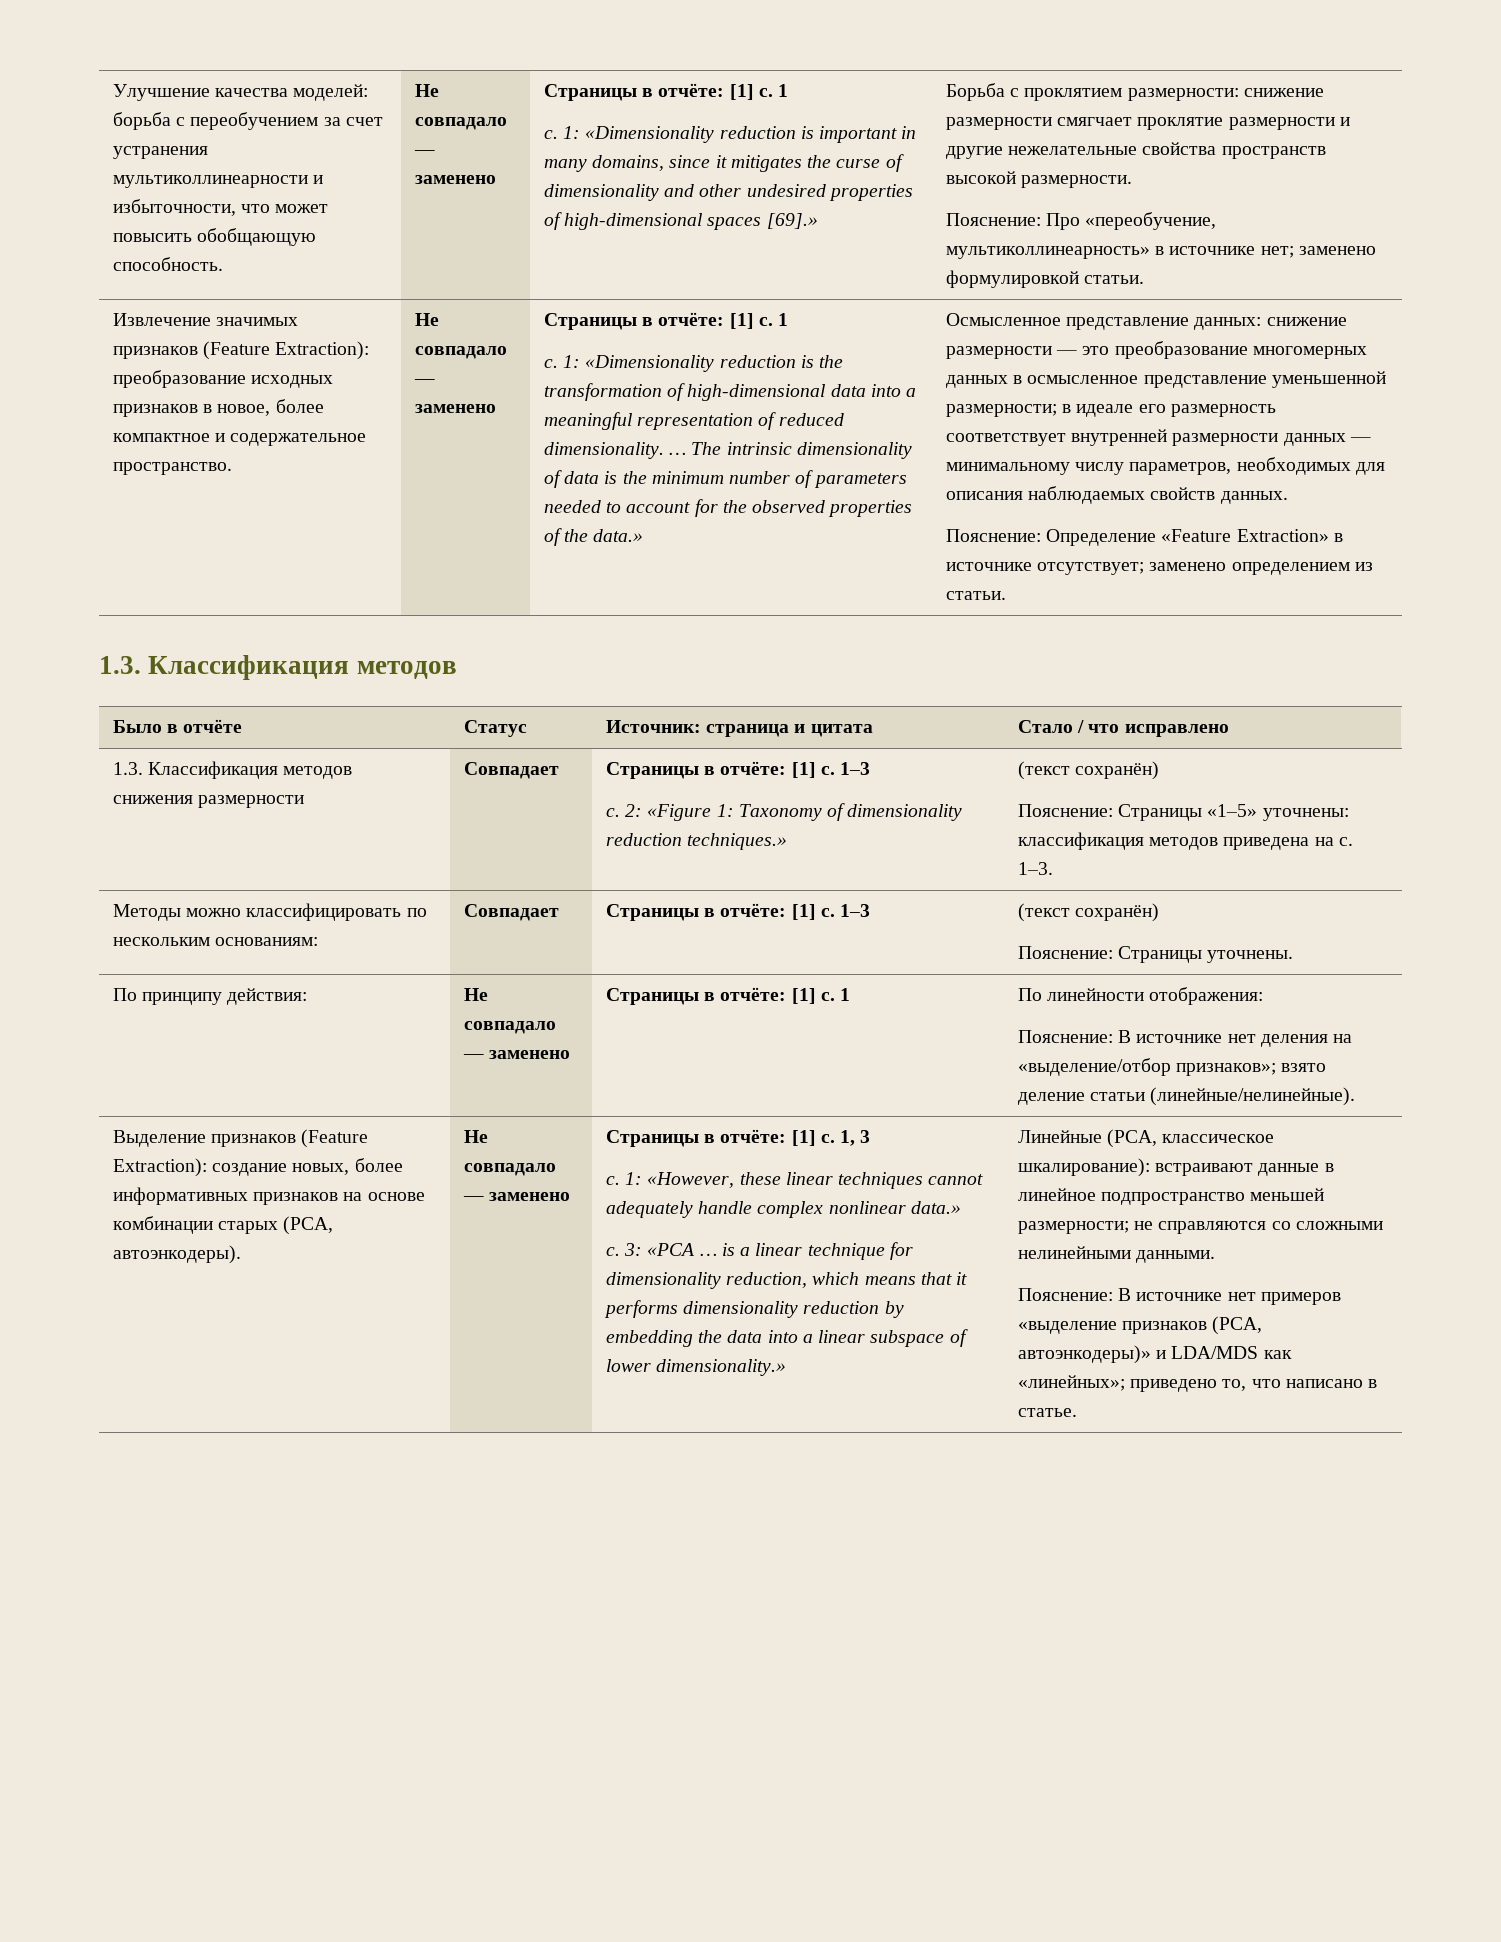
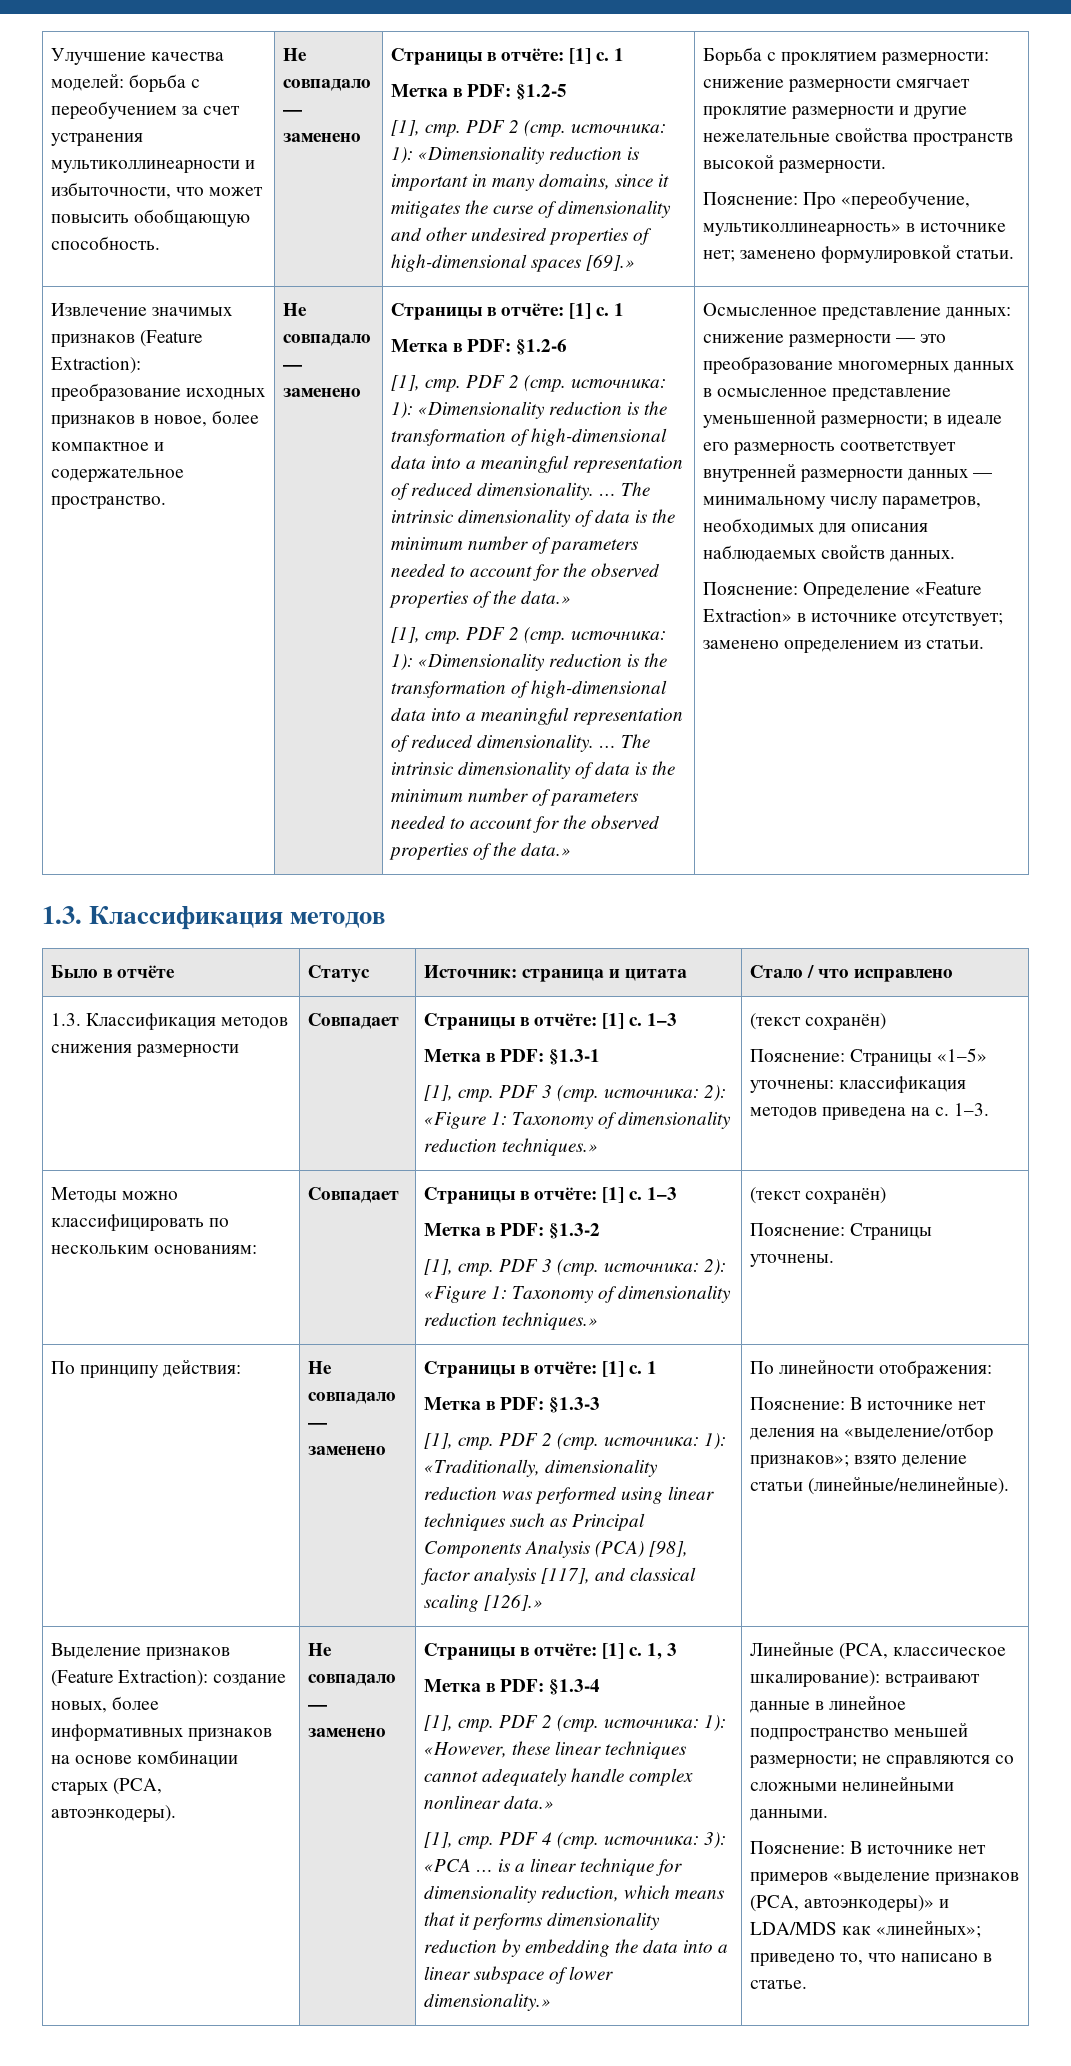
[543,126,581,139] с. 1: -> [390,84,567,100] [390,120,667,137] [390,147,413,164] Метка в PDF: §1.2-5 // [1], стр. PDF 2 (стр. источника: 1):
[543,355,581,368] с. 1: -> [390,339,567,355] [390,375,667,392] [390,401,668,419] [390,428,667,446] [390,455,684,473] [390,482,651,500] [390,509,676,527] [390,536,638,554] [390,563,660,581] [388,590,571,608] [390,627,667,644] [390,654,413,671] Метка в PDF: §1.2-6 // [1], стр. PDF 2 (стр. источника: 1): «Dimensionality reduction is the transformation of high-dimensional data into a meaningful representation of reduced dimensionality. … The intrinsic dimensionality of data is the minimum number of parameters needed to account for the observed properties of the data.» // [1], стр. PDF 2 (стр. источника: 1):
[605,804,643,817] с. 2: -> [423,1049,600,1065] [423,1085,727,1102] Метка в PDF: §1.3-1 // [1], стр. PDF 3 (стр. источника: 2):
(871, 910) none -> [423,1223,600,1239] [423,1259,727,1276] [423,1285,732,1303] [423,1312,598,1330] // Метка в PDF: §1.3-2 // [1], стр. PDF 3 (стр. источника: 2): «Figure 1: Taxonomy of dimensionality reduction techniques.»
(851, 994) none -> [423,1397,600,1413] [423,1433,727,1450] [423,1459,658,1477] [423,1486,715,1504] [423,1513,645,1531] [423,1540,688,1558] [420,1567,697,1585] [423,1594,543,1612] // Метка в PDF: §1.3-3 // [1], стр. PDF 2 (стр. источника: 1): «Traditionally, dimensionality reduction was performed using linear techniques such as Principal Components Analysis (PCA) [98], factor analysis [117], and classical scaling [126].»
[605,1172,643,1185] с. 1: -> [423,1679,600,1695] [423,1715,727,1732] Метка в PDF: §1.3-4 // [1], стр. PDF 2 (стр. источника: 1):
[605,1243,643,1256] с. 3: -> [423,1832,727,1849] [1], стр. PDF 4 (стр. источника: 3):

